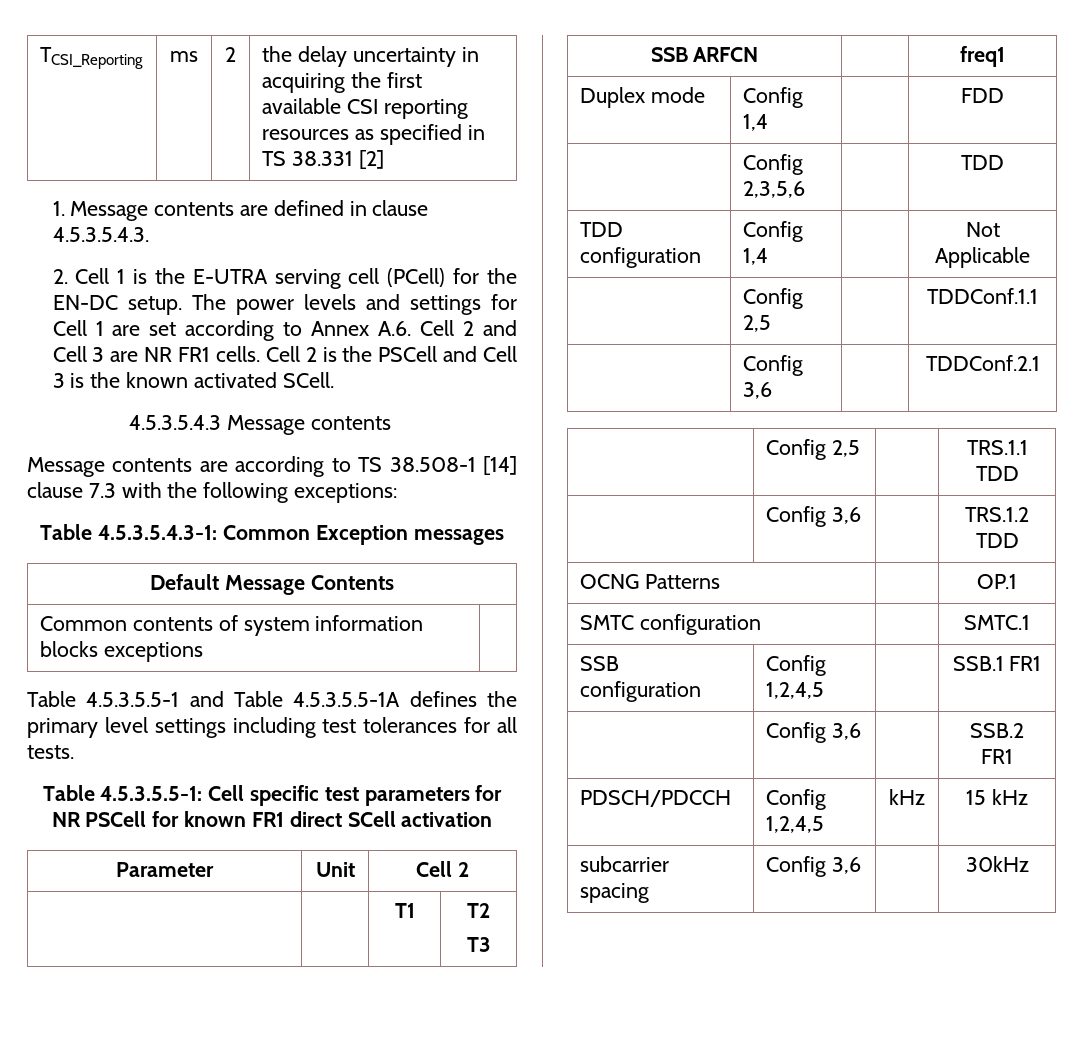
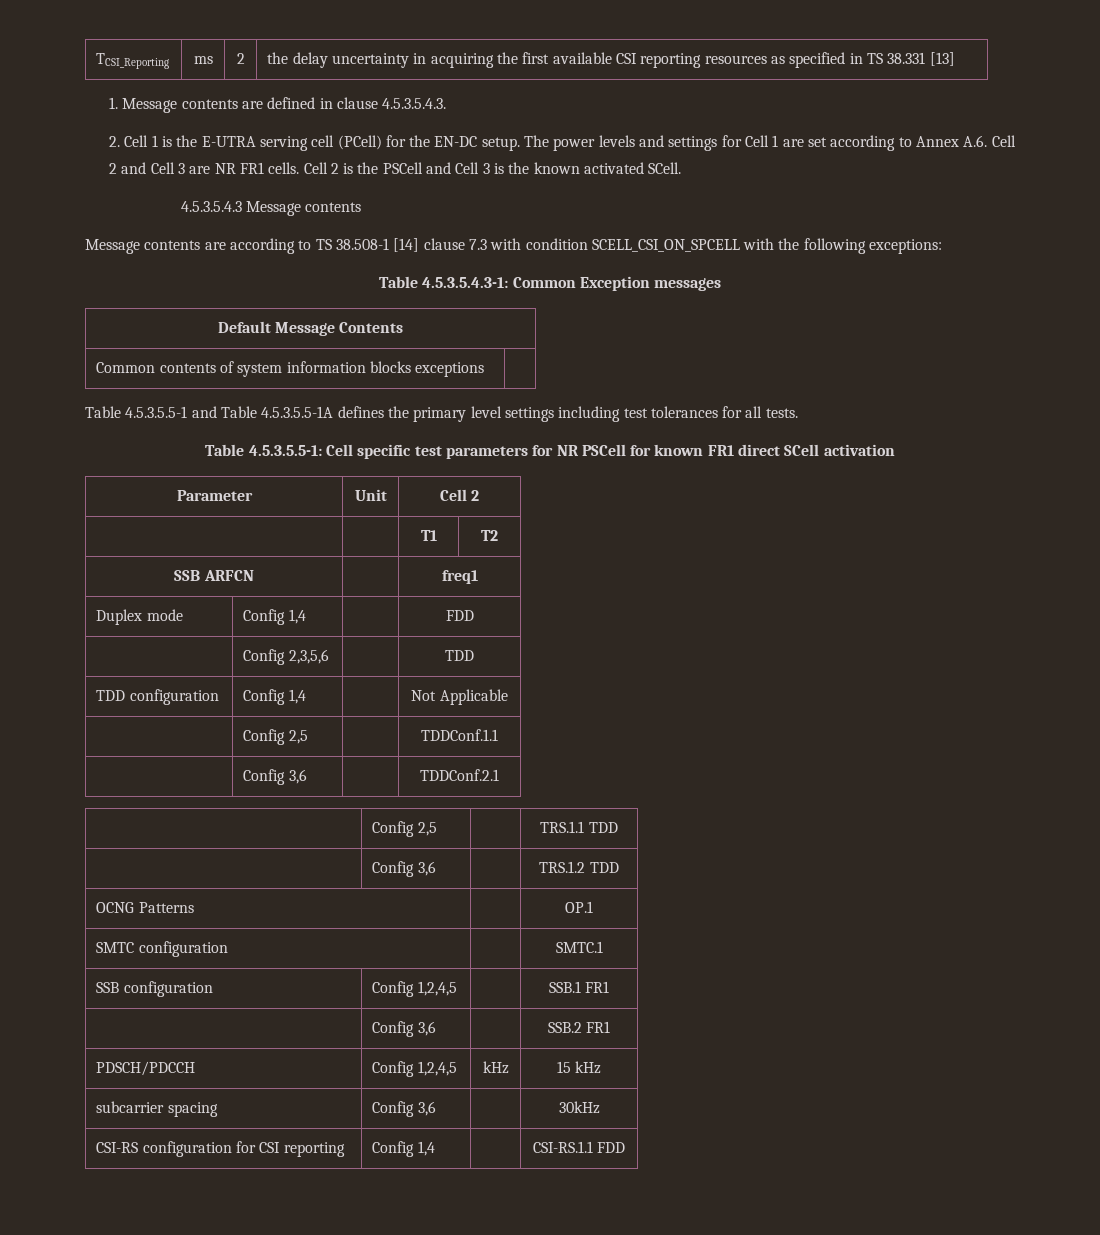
[358,150,384,169] [2] -> [929,52,955,66] [13]
(162, 490) none -> [525,238,775,252] condition SCELL_CSI_ON_SPCELL with
[466,937,491,952] // T3 -> (498, 535) none
(1029, 864) none -> [96,1141,345,1157] [372,1141,435,1157] [532,1141,626,1153] // CSI-RS configuration for CSI reporting | Config 1,4 | | CSI-RS.1.1 FDD

